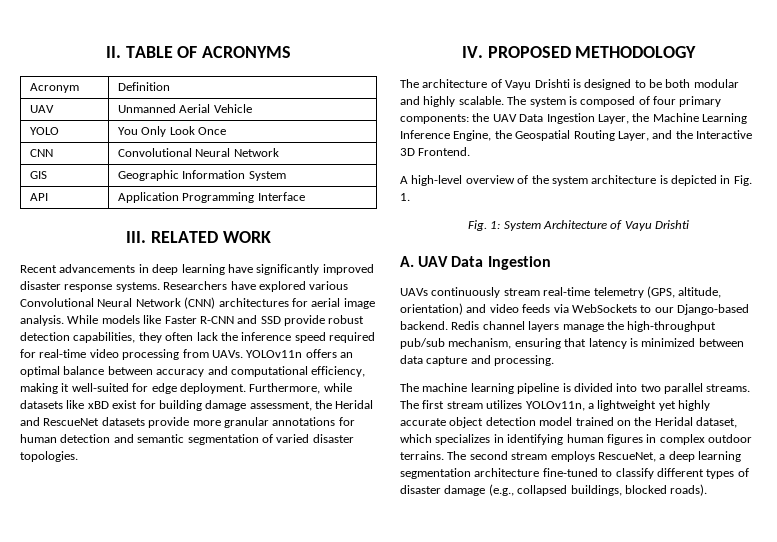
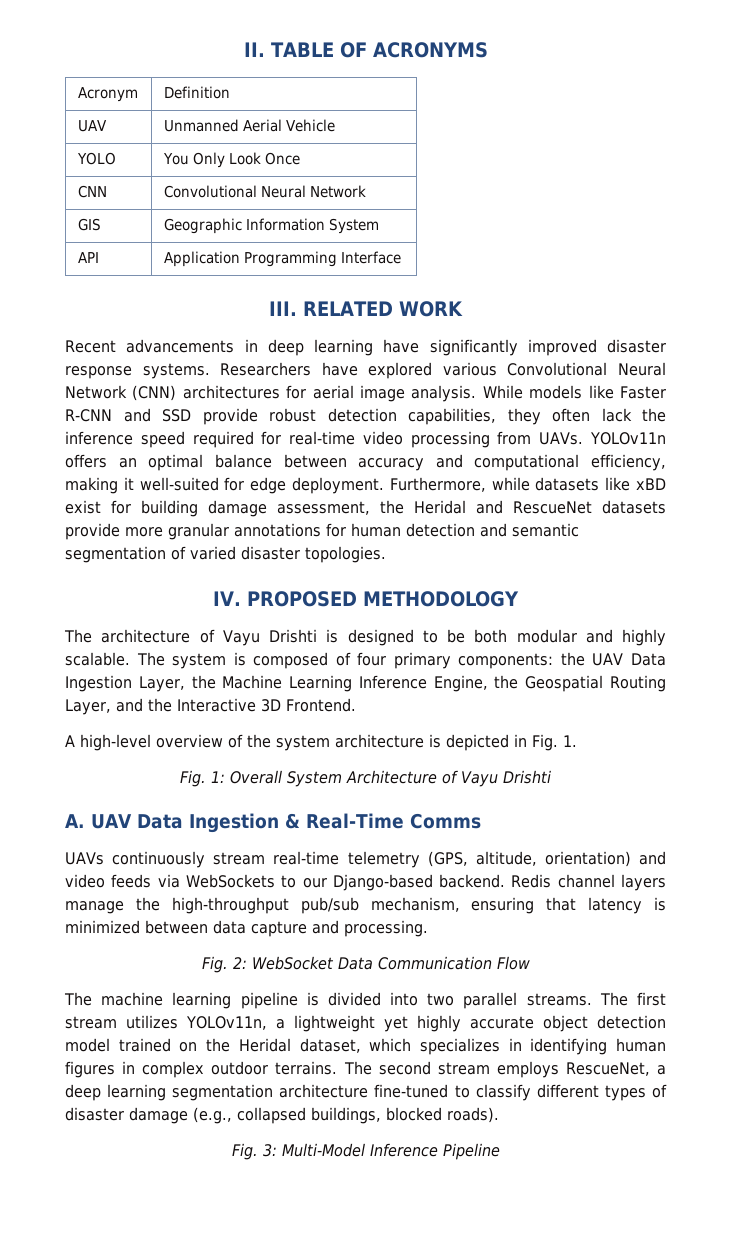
(501, 225) none -> [230,770,283,784] Overall
(551, 263) none -> [284,813,481,829] & Real-Time Comms
(555, 360) none -> [201,956,530,973] // Fig. 2: WebSocket Data Communication Flow
(708, 490) none -> [231,1143,500,1160] // Fig. 3: Multi-Model Inference Pipeline

